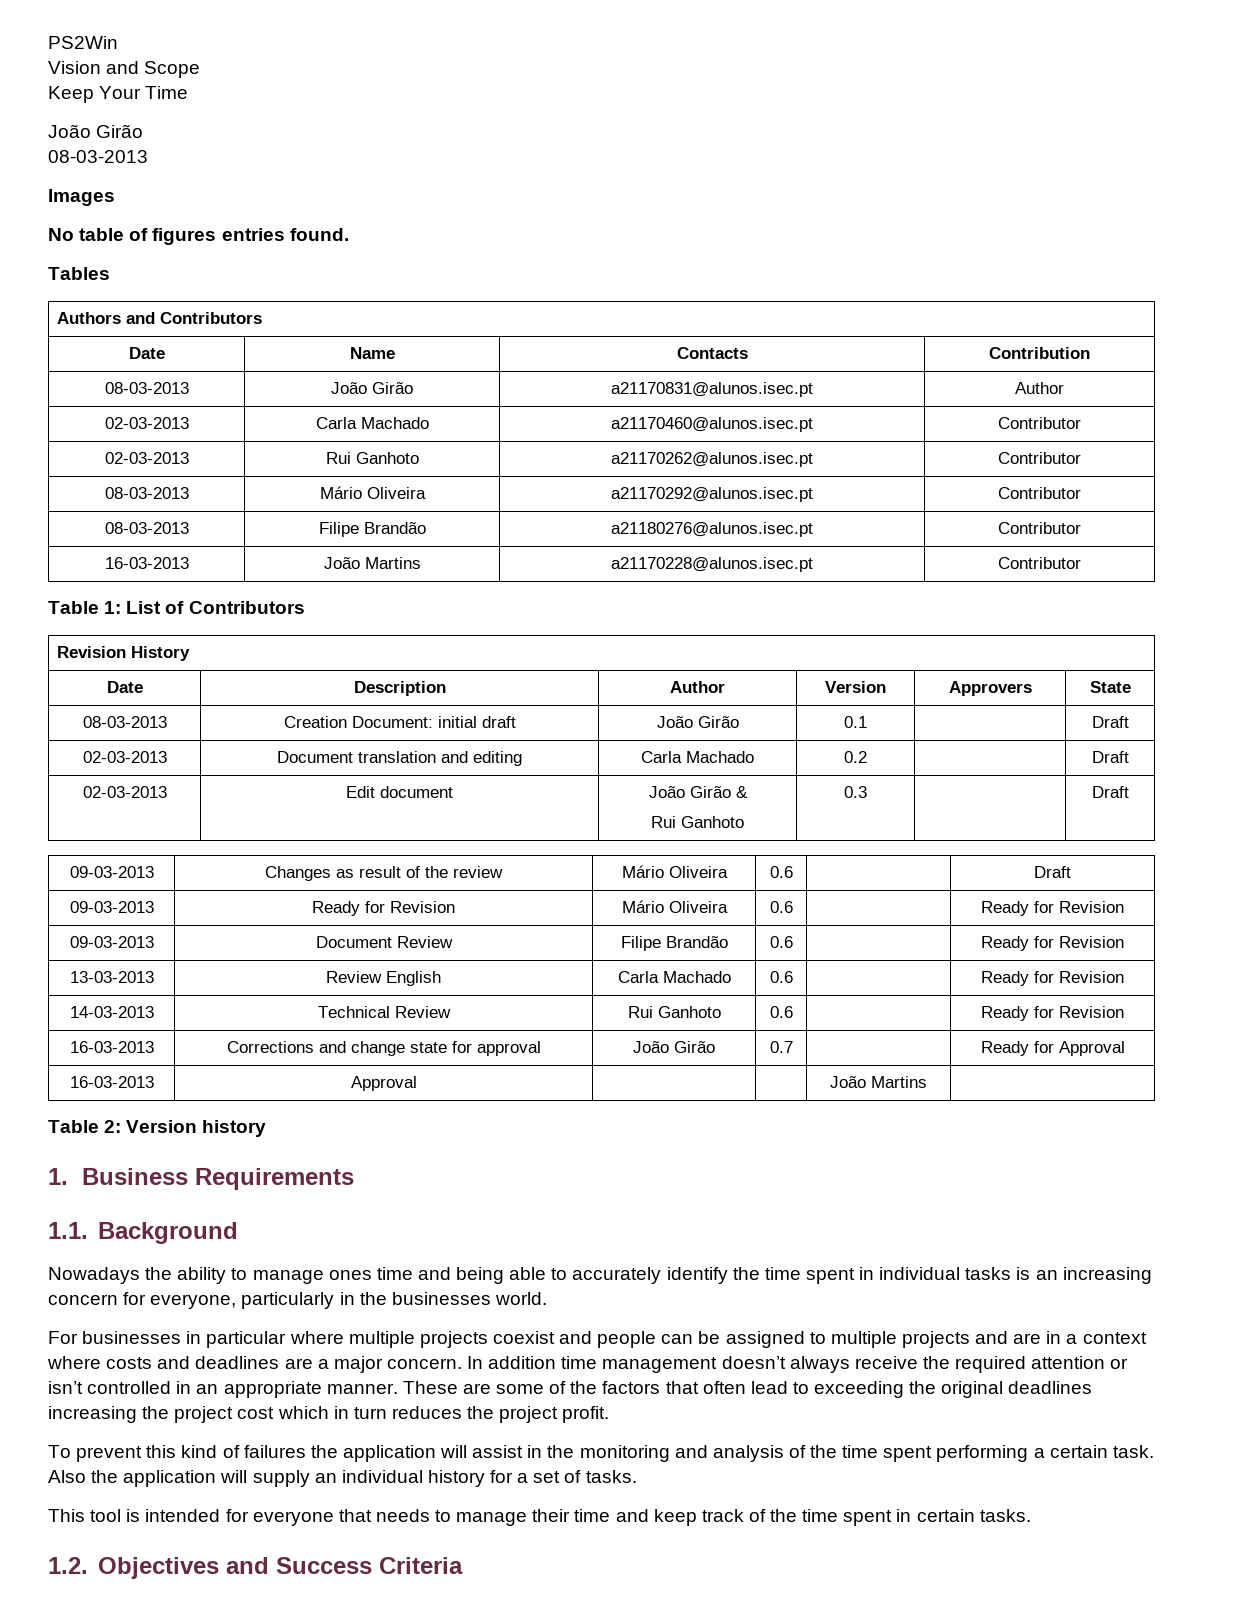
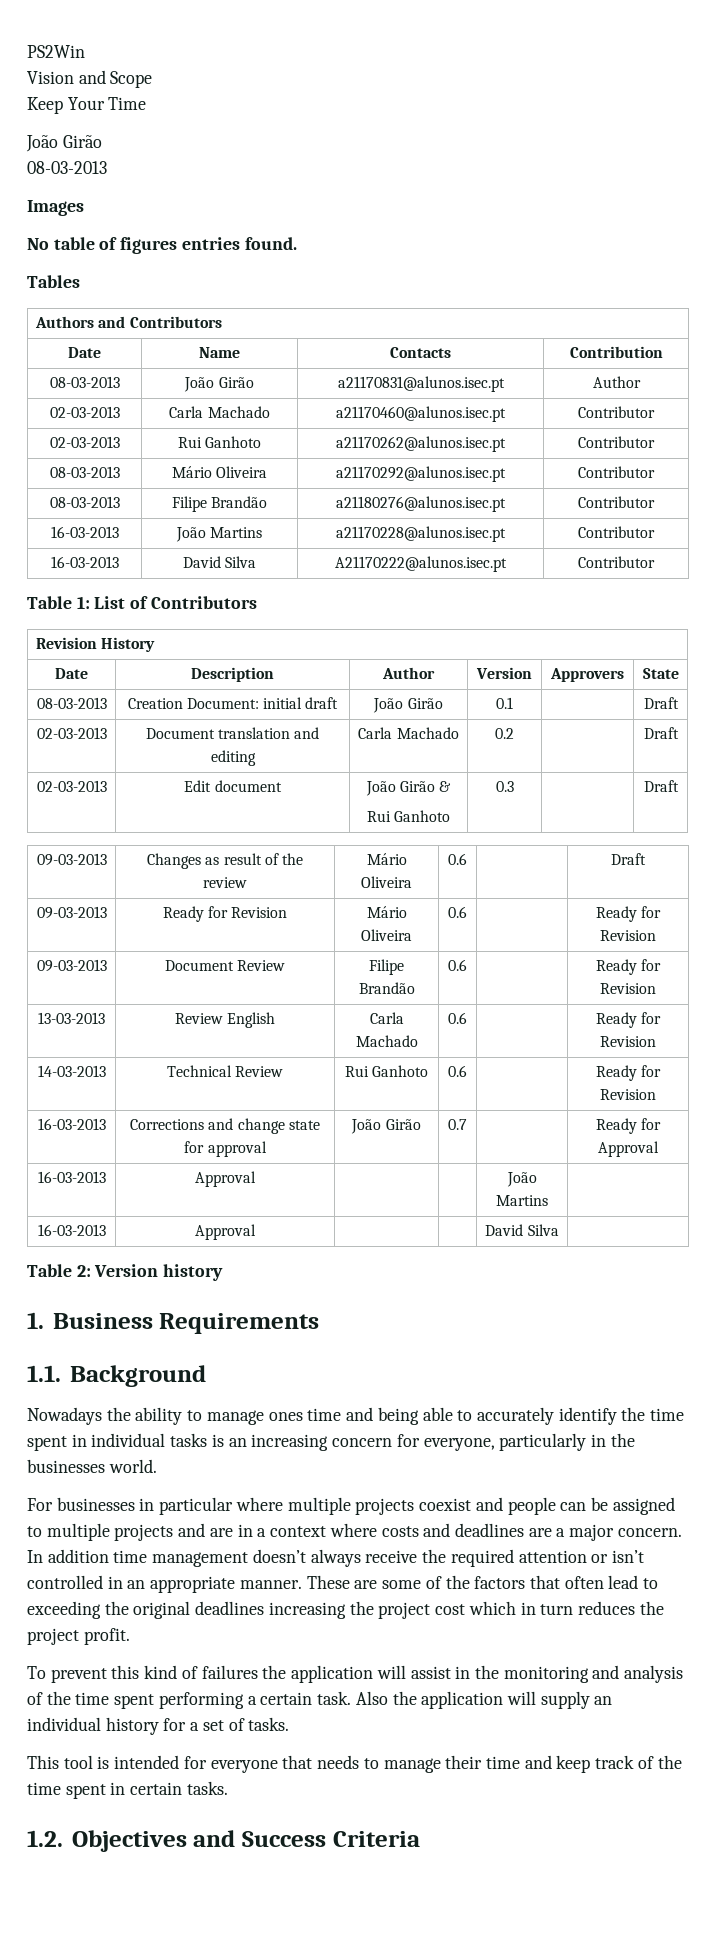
(1081, 563) none -> [50,556,119,568] [182,556,257,568] [335,556,507,572] [578,556,655,568] // 16-03-2013 | David Silva | A21170222@alunos.isec.pt | Contributor
(927, 1082) none -> [37,1224,106,1236] [195,1224,256,1240] [485,1224,559,1236] // 16-03-2013 | Approval | | | David Silva |

